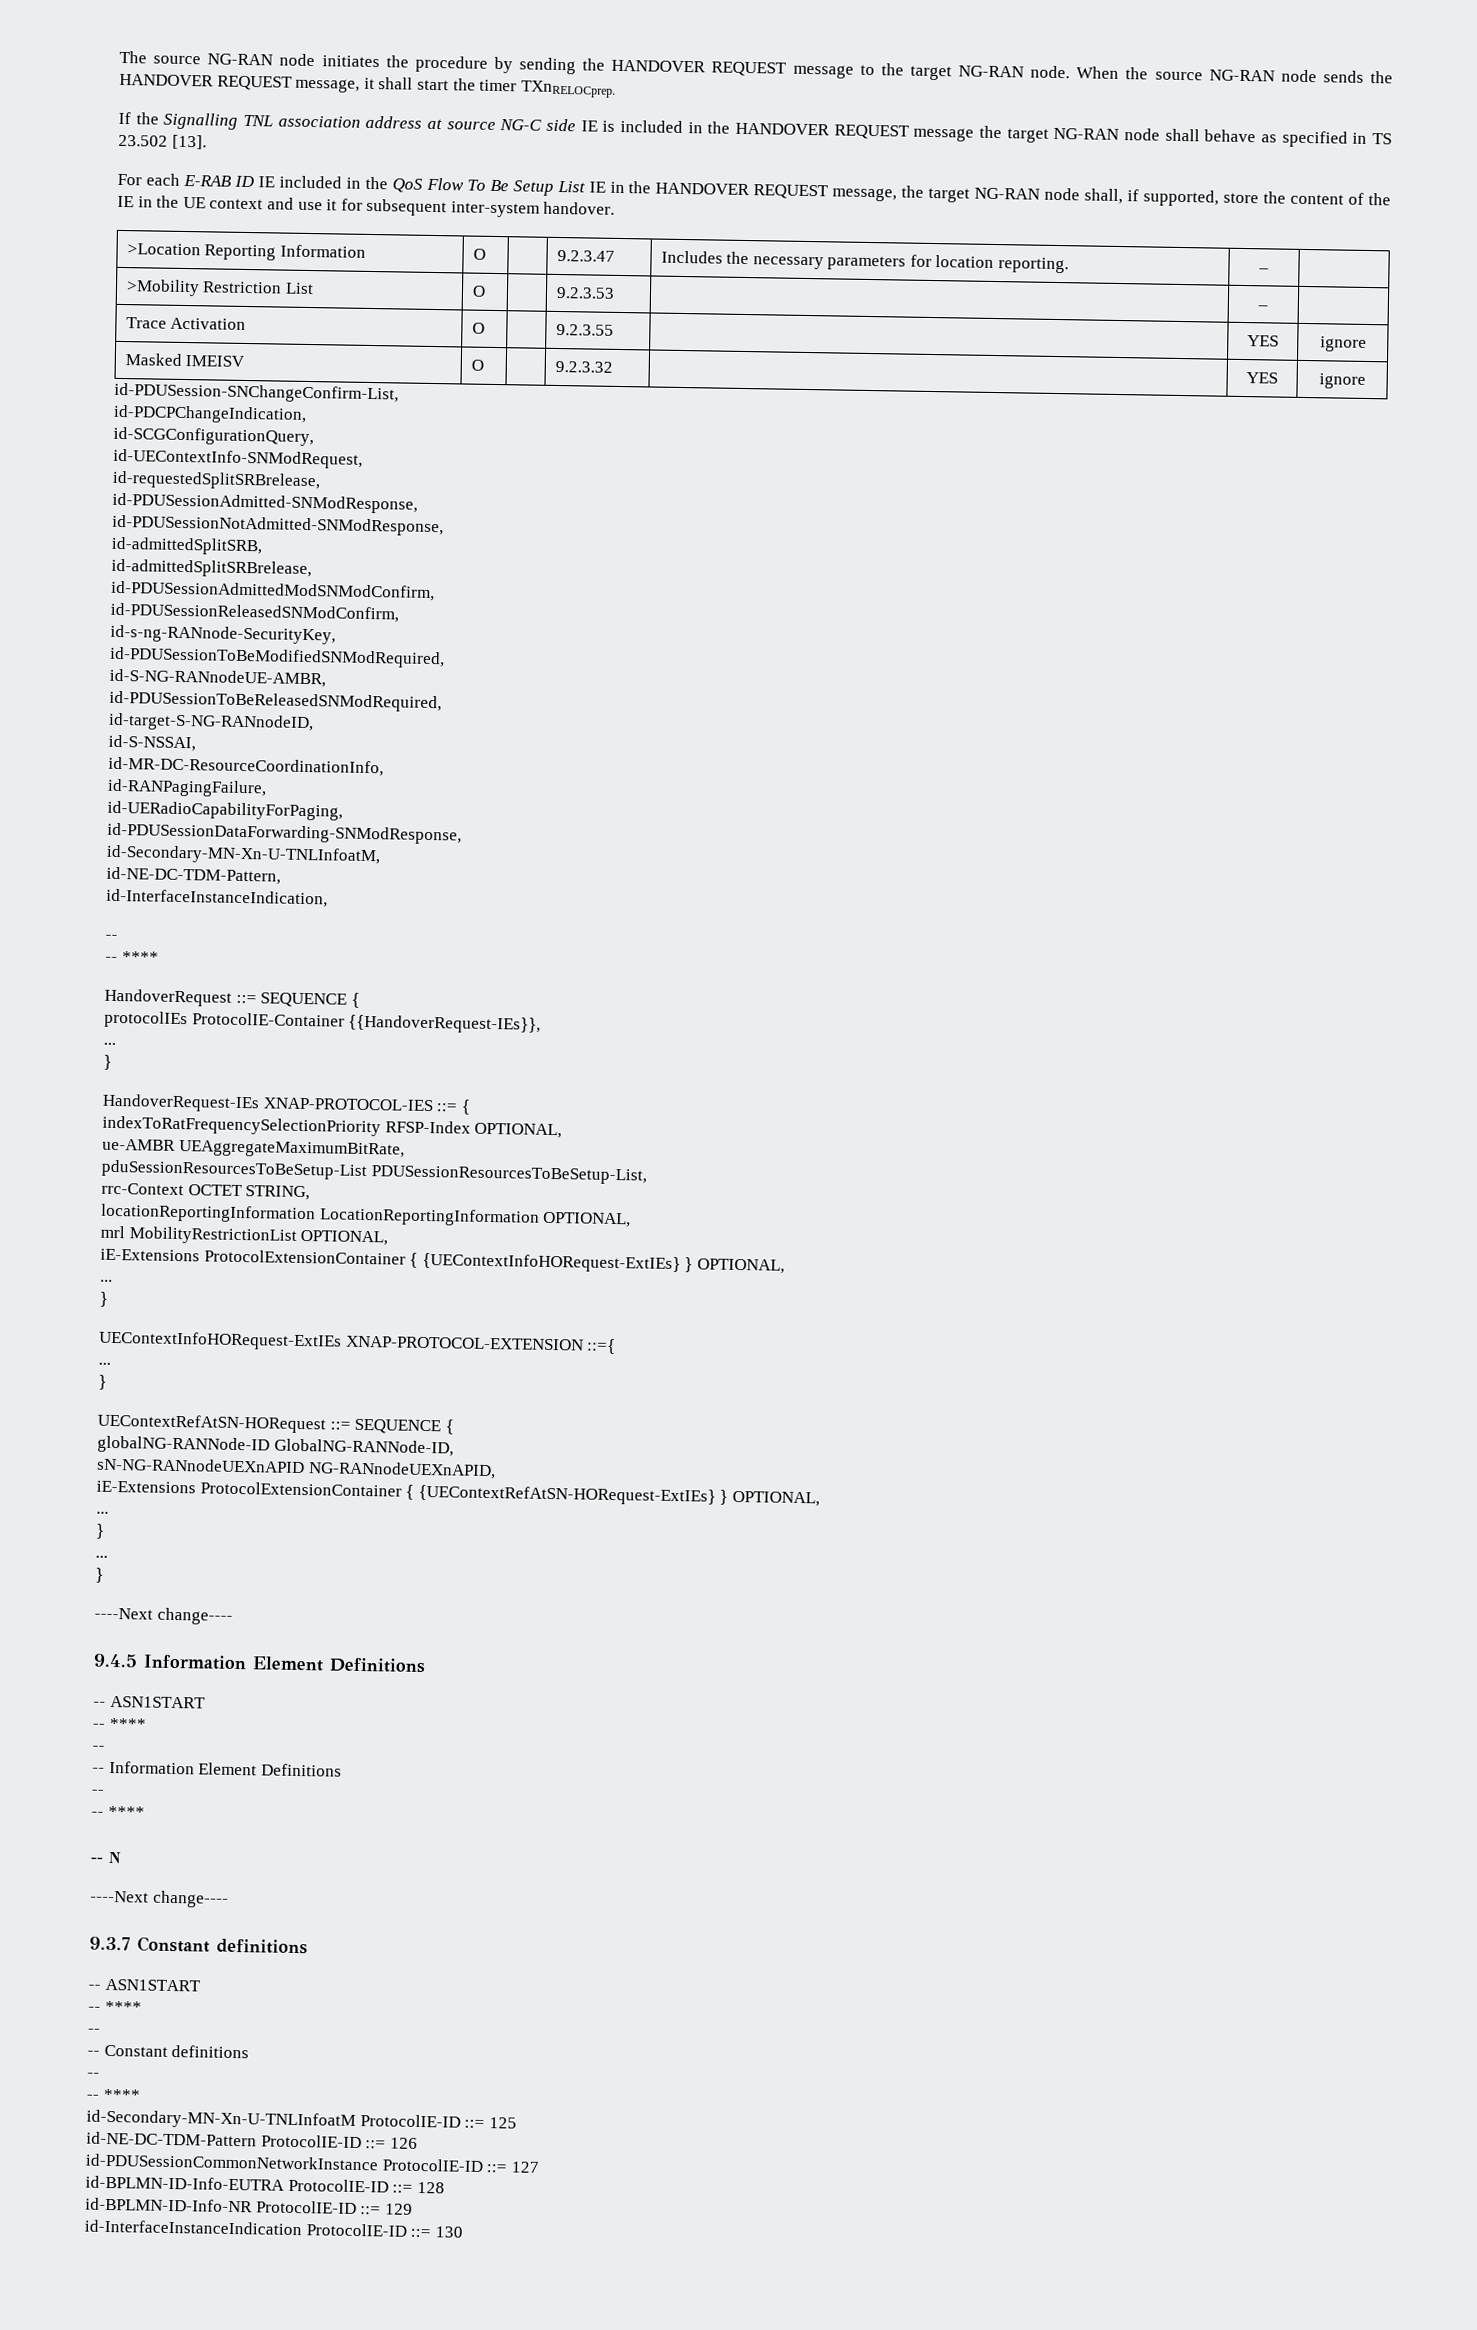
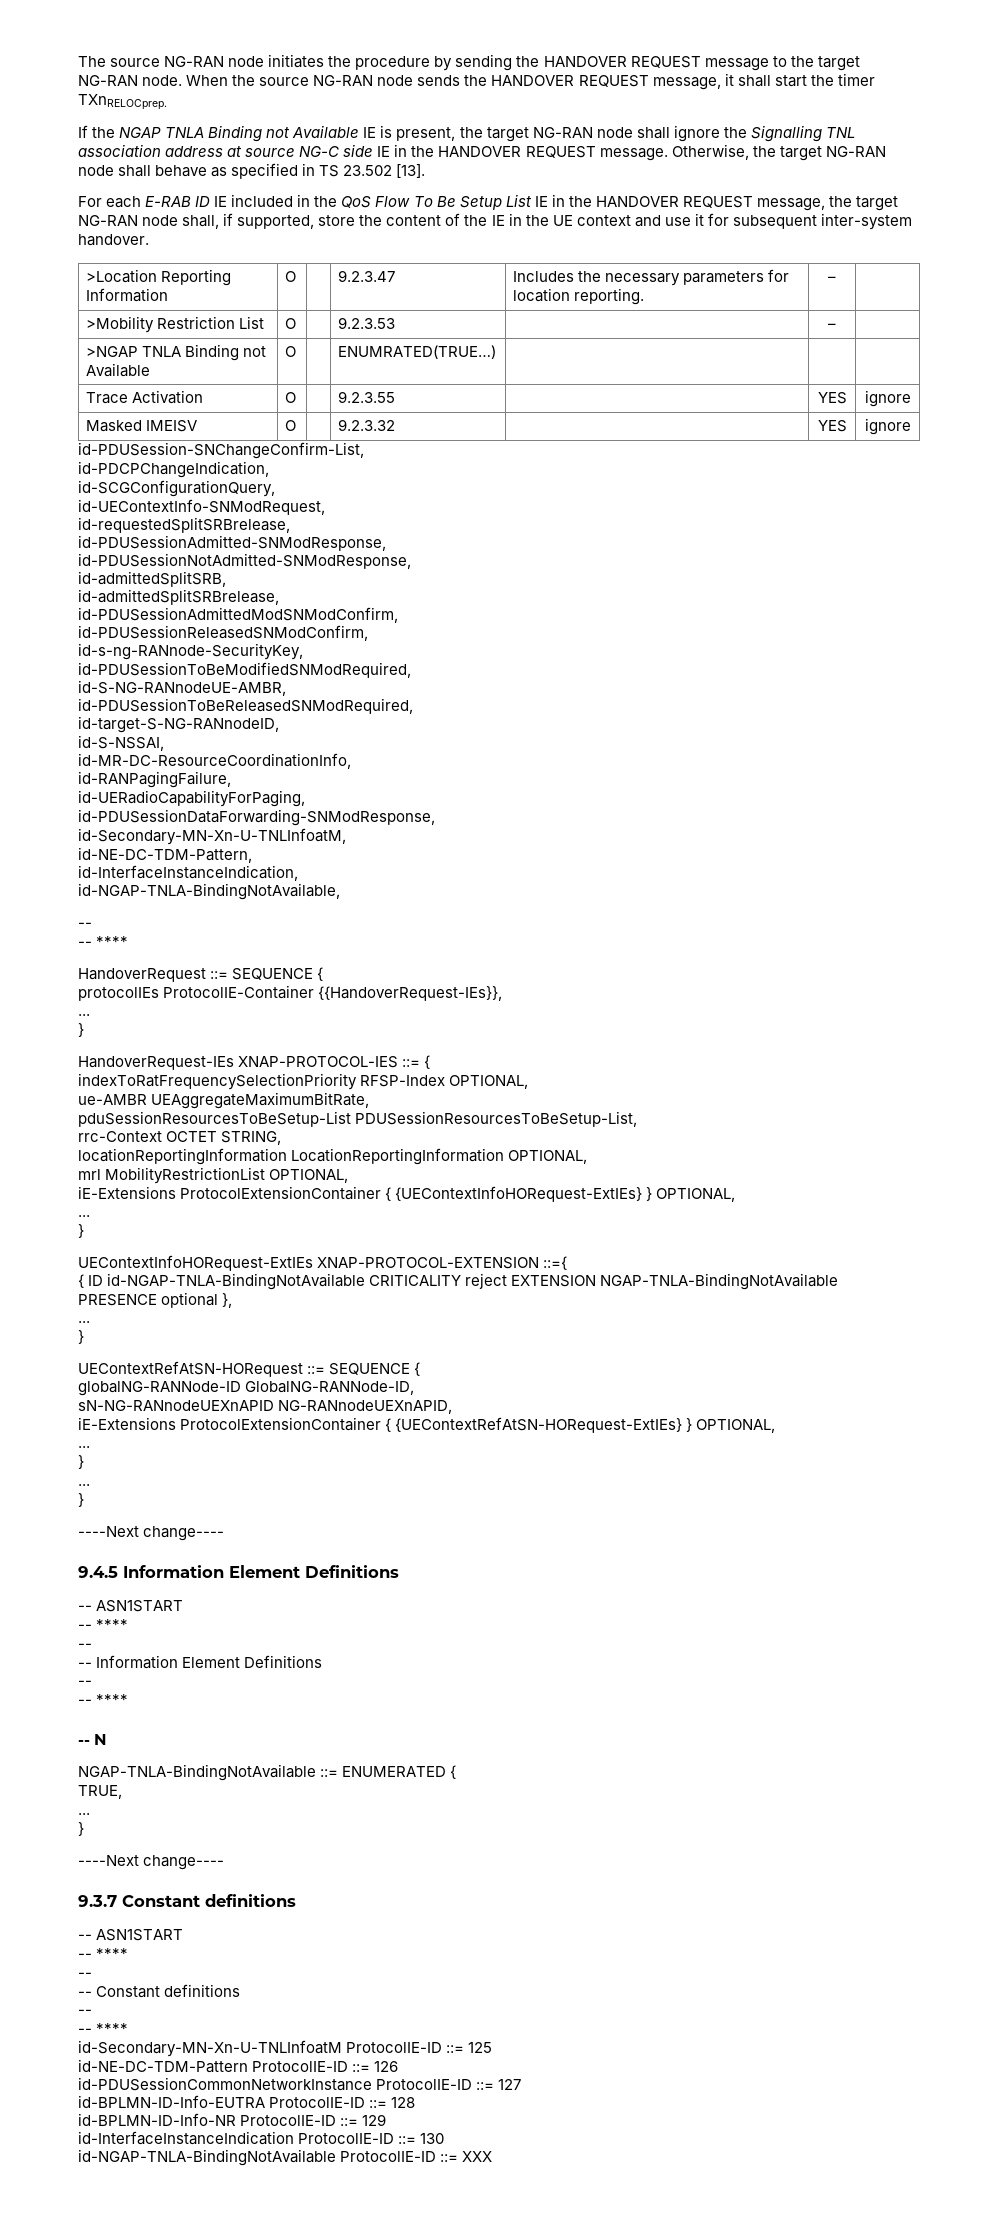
(159, 118) none -> [119,125,747,142] NGAP TNLA Binding not Available IE is present, the target NG-RAN node shall ignore the
[602,119,975,142] is included in the HANDOVER REQUEST message -> [394,144,749,161] in the HANDOVER REQUEST message. Otherwise,
(1268, 307) none -> [86,344,267,361] [86,363,151,377] [285,346,297,357] [338,345,497,359] // >NGAP TNLA Binding not Available | O | | ENUMRATED(TRUE…) | | |
(328, 898) none -> [78,883,340,900] // id-NGAP-TNLA-BindingNotAvailable,
(617, 1346) none -> [78,1273,839,1290] [78,1292,233,1308] // { ID id-NGAP-TNLA-BindingNotAvailable CRITICALITY reject EXTENSION NGAP-TNLA-BindingNotAvailable PRESENCE optional },
(121, 1857) none -> [78,1764,457,1781] [78,1785,122,1799] [78,1813,90,1815] [78,1822,84,1836] // NGAP-TNLA-BindingNotAvailable ::= ENUMERATED { // TRUE, // ... // }
(463, 2232) none -> [78,2149,493,2166] // id-NGAP-TNLA-BindingNotAvailable ProtocolIE-ID ::= XXX

